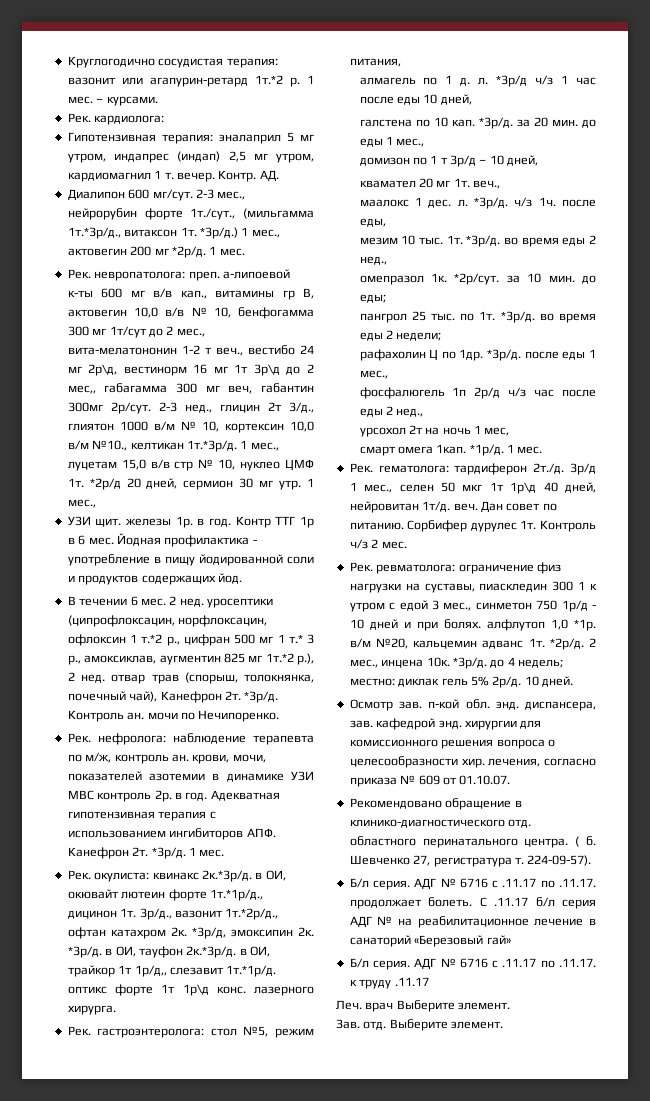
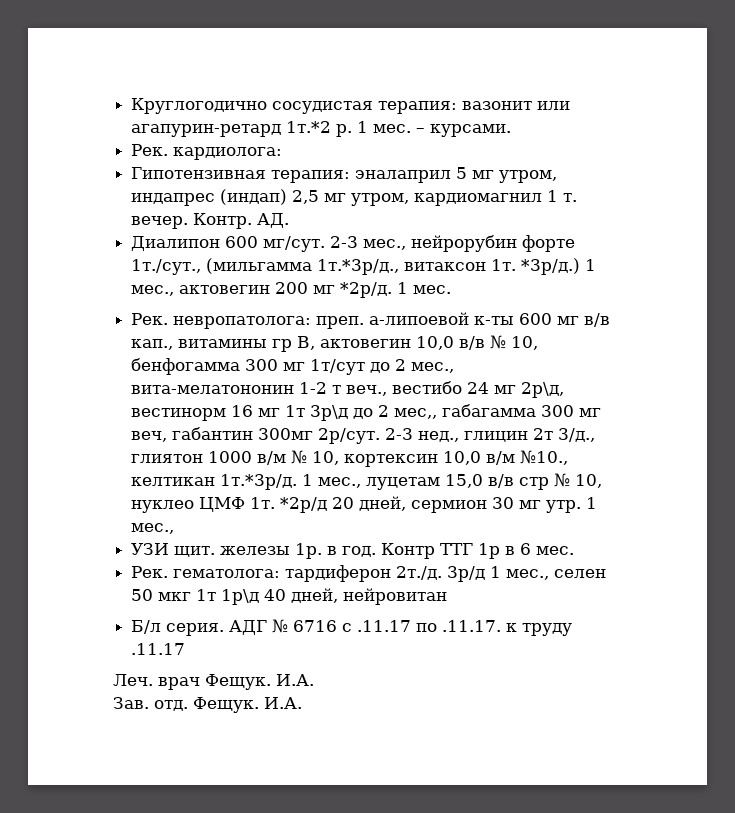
[116,533,257,547] [67,554,314,566] [67,573,242,585] [67,596,273,608] [67,615,268,627] [67,634,314,646] [67,653,314,665] [67,672,314,684] [67,691,279,703] [67,710,280,722] [67,733,314,745] [67,752,266,764] [67,771,314,782] [67,790,280,802] [67,811,216,821] [67,828,276,840] [67,847,225,859] [67,870,286,882] [67,889,263,901] [67,908,279,920] [67,927,314,939] [67,946,270,958] [67,965,277,977] [67,984,314,996] [67,1005,116,1015] [67,1026,314,1038] [349,58,401,67] [359,75,596,87] [359,94,472,105] [359,117,596,129] [359,136,425,147] [359,155,539,167] [359,178,501,189] [359,197,596,209] [359,218,386,227] [359,235,596,247] [359,256,387,265] [359,273,596,285] [359,294,386,303] [359,311,596,323] [359,330,442,341] [359,349,596,361] [359,370,388,379] [359,387,596,399] [359,406,424,417] [359,425,510,437] [359,444,543,456] Йодная профилактика - употребление в пищу йодированной соли и продуктов содержащих йод. // В течении 6 мес. 2 нед. уросептики (ципрофлоксацин, норфлоксацин, офлоксин 1 т.*2 р., цифран 500 мг 1 т.* 3 р., амоксиклав, аугментин 825 мг 1т.*2 р.), 2 нед. отвар трав (спорыш, толокнянка, почечный чай), Канефрон 2т. *3р/д. Контроль ан. мочи по Нечипоренко. // Рек. нефролога: наблюдение терапевта по м/ж, контроль ан. крови, мочи, показателей азотемии в динамике УЗИ МВС контроль 2р. в год. Адекватная гипотензивная терапия с использованием ингибиторов АПФ. Канефрон 2т. *3р/д. 1 мес. // Рек. окулиста: квинакс 2к.*3р/д. в ОИ, окювайт лютеин форте 1т.*1р/д., дицинон 1т. 3р/д., вазонит 1т.*2р/д., офтан катахром 2к. *3р/д, эмоксипин 2к. *3р/д. в ОИ, тауфон 2к.*3р/д. в ОИ, трайкор 1т 1р/д,, слезавит 1т.*1р/д. оптикс форте 1т 1р\д конс. лазерного хирурга. // Рек. гастроэнтеролога: стол №5, режим питания, // алмагель по 1 д. л. *3р/д ч/з 1 час после еды 10 дней, // галстена по 10 кап. *3р/д. за 20 мин. до еды 1 мес., // домизон по 1 т 3р/д – 10 дней, // квамател 20 мг 1т. веч., // маалокс 1 дес. л. *3р/д. ч/з 1ч. после еды, // мезим 10 тыс. 1т. *3р/д. во время еды 2 нед., // омепразол 1к. *2р/сут. за 10 мин. до еды; // пангрол 25 тыс. по 1т. *3р/д. во время еды 2 недели; // рафахолин Ц по 1др. *3р/д. после еды 1 мес., // фосфалюгель 1п 2р/д ч/з час после еды 2 нед., // урсохол 2т на ночь 1 мес, // смарт омега 1кап. *1р/д. 1 мес. -> (575, 550) none
[422,501,557,513] [349,520,596,532] [349,539,407,549] [349,562,561,574] [349,581,597,593] [349,600,596,612] [349,619,596,631] [349,638,596,650] [349,657,563,669] [349,676,573,688] [349,699,596,711] [349,718,542,730] [349,739,555,749] [349,756,596,768] [349,775,511,787] [349,798,522,810] [349,819,532,828] [349,836,596,848] [349,855,592,867] [349,878,596,890] [349,897,596,909] [349,916,596,928] [349,935,511,947] 1т/д. веч. Дан совет по питанию. Сорбифер дурулес 1т. Контроль ч/з 2 мес. // Рек. ревматолога: ограничение физ нагрузки на суставы, пиаскледин 300 1 к утром с едой 3 мес., синметон 750 1р/д - 10 дней и при болях. алфлутоп 1,0 *1р. в/м №20, кальцемин адванс 1т. *2р/д. 2 мес., инцена 10к. *3р/д. до 4 недель; местно: диклак гель 5% 2р/д. 10 дней. // Осмотр зав. п-кой обл. энд. диспансера, зав. кафедрой энд. хирургии для комиссионного решения вопроса о целесообразности хир. лечения, согласно приказа № 609 от 01.10.07. // Рекомендовано обращение в клинико-диагностического отд. областного перинатального центра. ( б. Шевченко 27, регистратура т. 224-09-57). // Б/л серия. АДГ № 6716 с .11.17 по .11.17. продолжает болеть. С .11.17 б/л серия АДГ № на реабилитационное лечение в санаторий «Березовый гай» -> (448, 596) none
[396,1000,511,1012] Выберите элемент. -> [205,674,314,690] Фещук. И.А.
[389,1019,504,1031] Выберите элемент. -> [193,697,302,713] Фещук. И.А.

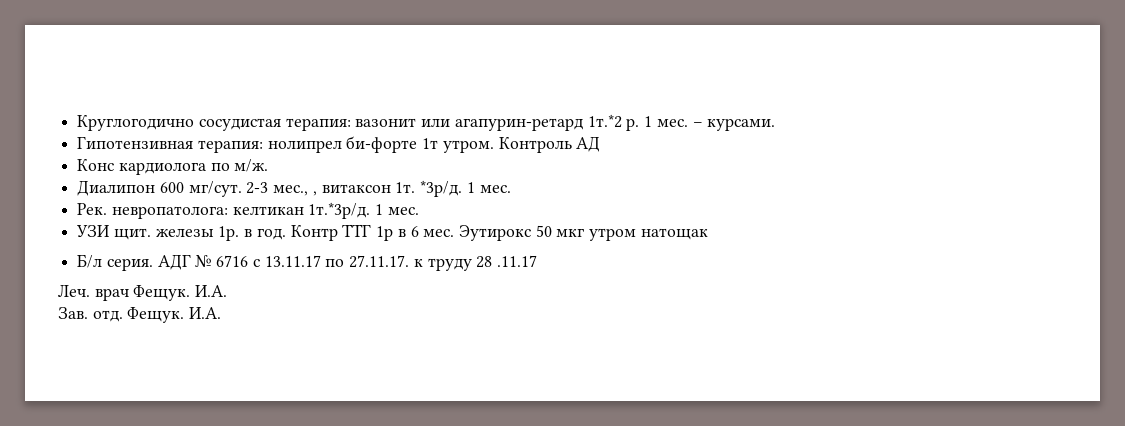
[131,144,283,160] // Рек. кардиолога: -> (776, 124) none
[355,167,558,183] [131,189,578,206] [131,213,290,229] эналаприл 5 мг утром, индапрес (индап) 2,5 мг утром, кардиомагнил 1 т. вечер. Контр. АД. -> [267,136,601,153] [77,159,269,175] нолипрел би-форте 1т утром. Контроль АД // Конс кардиолога по м/ж.
[411,235,576,252] [131,258,597,275] [131,282,452,298] [131,312,611,329] [131,335,539,352] [131,358,455,375] [131,381,565,398] [131,404,602,421] [131,427,596,444] [131,450,569,467] [131,473,603,490] [131,496,598,513] [131,523,175,534] нейрорубин форте 1т./сут., (мильгамма 1т.*3р/д., витаксон 1т. *3р/д.) 1 мес., актовегин 200 мг *2р/д. 1 мес. // Рек. невропатолога: преп. а-липоевой к-ты 600 мг в/в кап., витамины гр В, актовегин 10,0 в/в № 10, бенфогамма 300 мг 1т/сут до 2 мес., вита-мелатононин 1-2 т веч., вестибо 24 мг 2р\д, вестинорм 16 мг 1т 3р\д до 2 мес,, габагамма 300 мг веч, габантин 300мг 2р/сут. 2-3 нед., глицин 2т 3/д., глиятон 1000 в/м № 10, кортексин 10,0 в/м №10., келтикан 1т.*3р/д. 1 мес., луцетам 15,0 в/в стр № 10, нуклео ЦМФ 1т. *2р/д 20 дней, сермион 30 мг утр. 1 мес., -> [312,180,511,197] [77,202,419,219] , витаксон 1т. *3р/д. 1 мес. // Рек. невропатолога: келтикан 1т.*3р/д. 1 мес.
[131,565,607,582] [131,588,448,605] // Рек. гематолога: тардиферон 2т./д. 3р/д 1 мес., селен 50 мкг 1т 1р\д 40 дней, нейровитан -> [458,225,708,241] Эутирокс 50 мкг утром натощак
[357,620,502,632] .11.17 по .11.17. -> [264,255,410,268] 13.11.17 по 27.11.17.
(573, 629) none -> [476,256,493,268] 28

